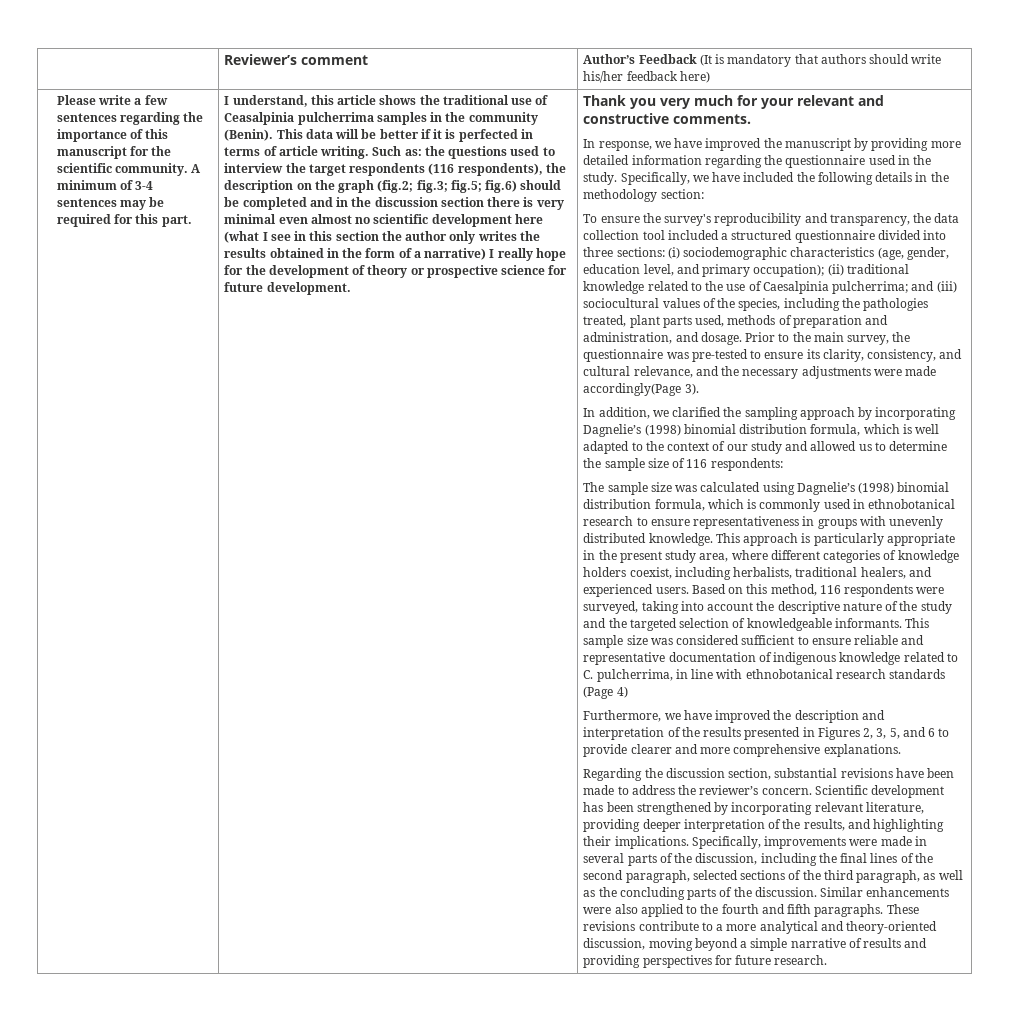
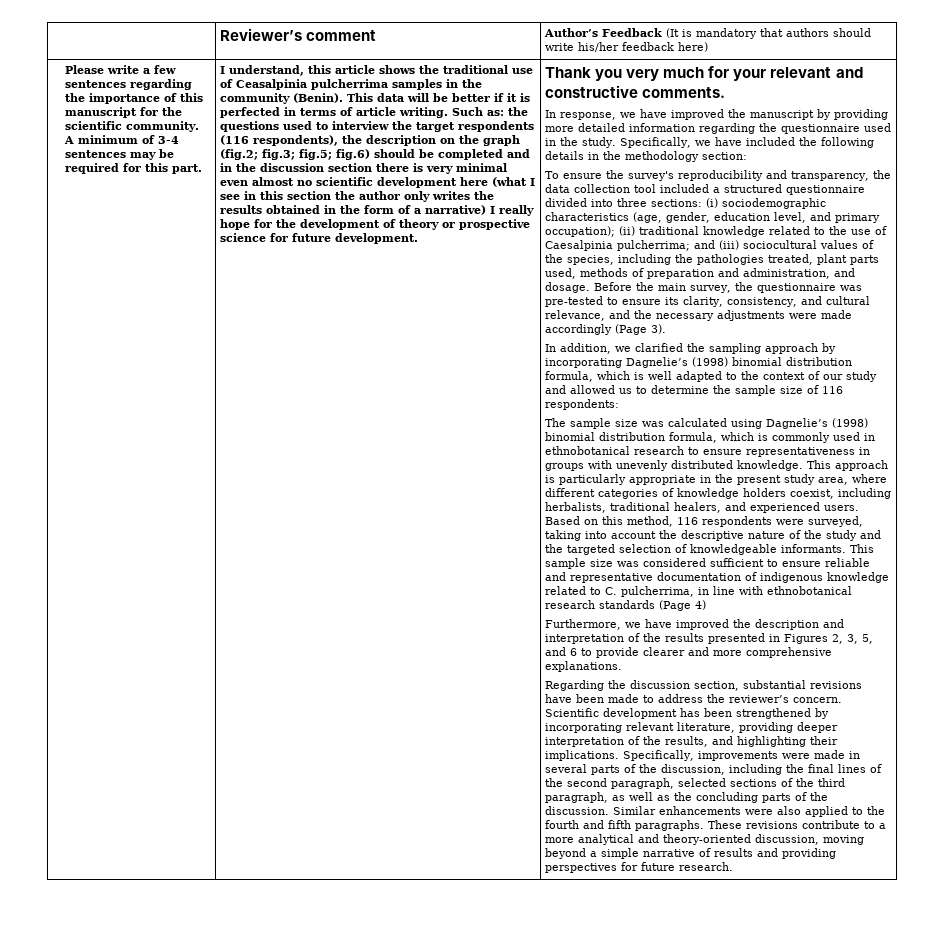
[745,332,790,342] Prior to -> [594,282,633,291] Before
[583,383,682,396] accordingly(Page -> [545,324,648,335] accordingly (Page

